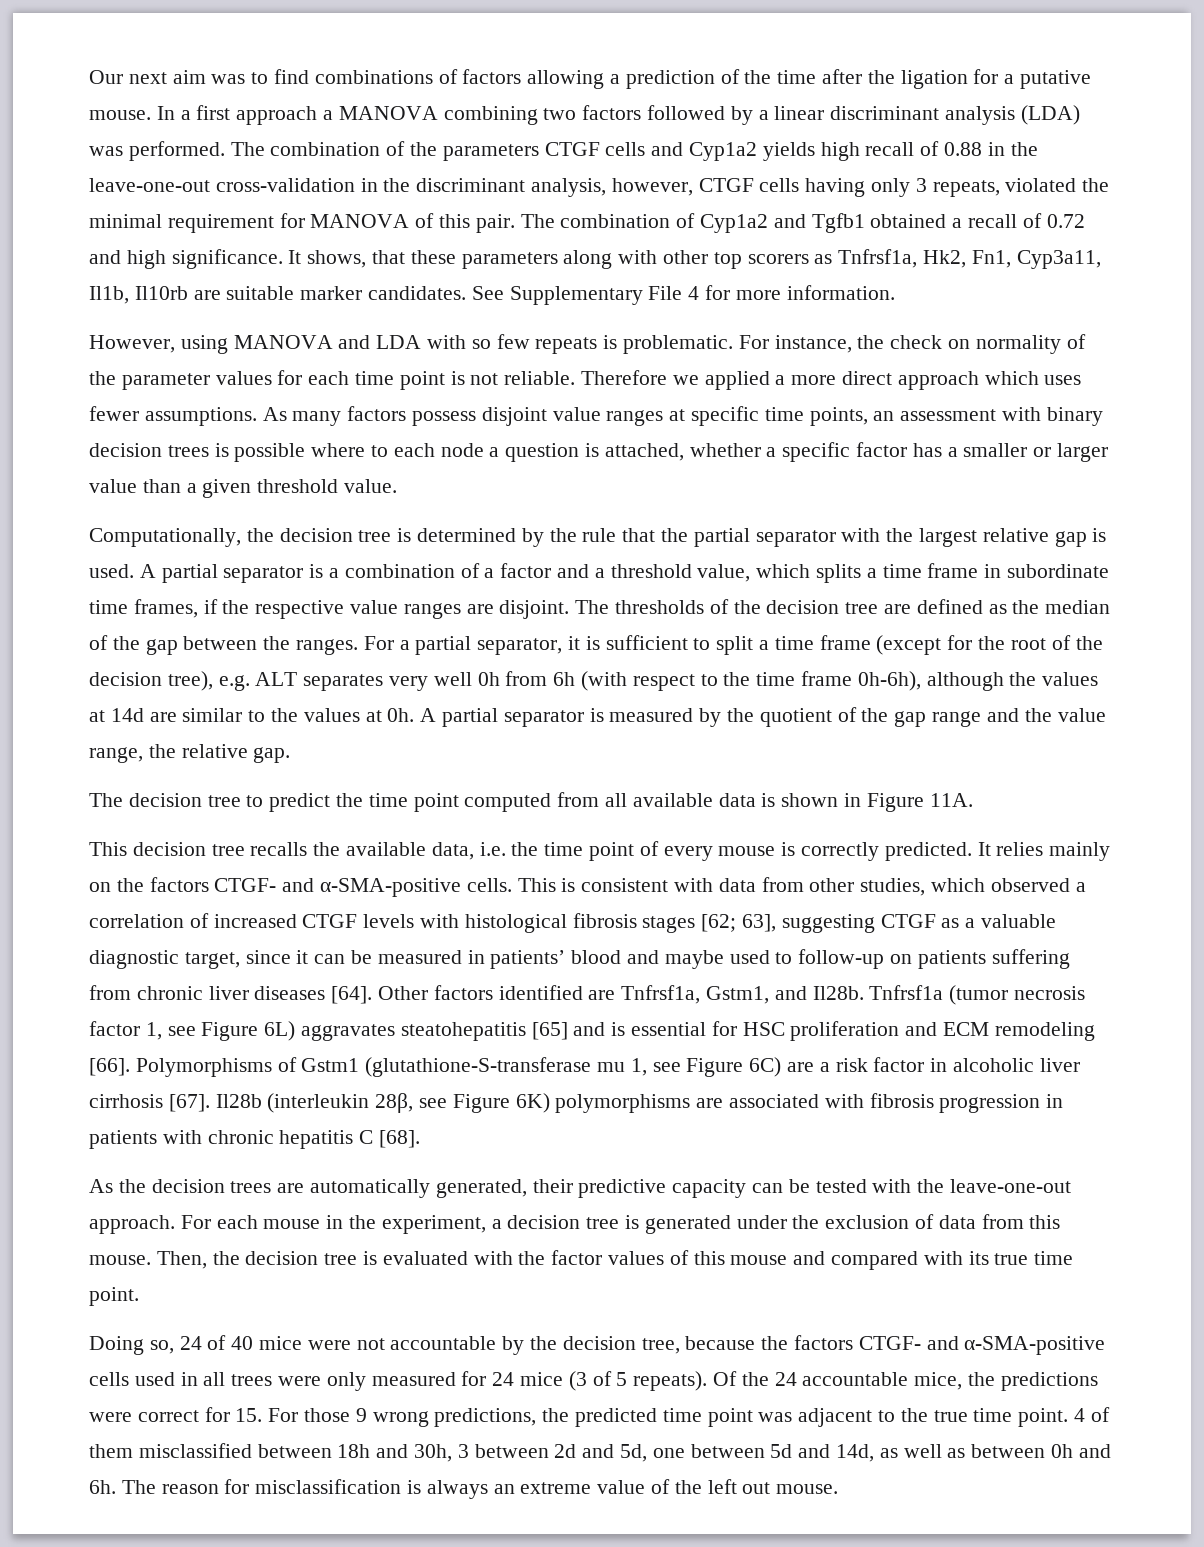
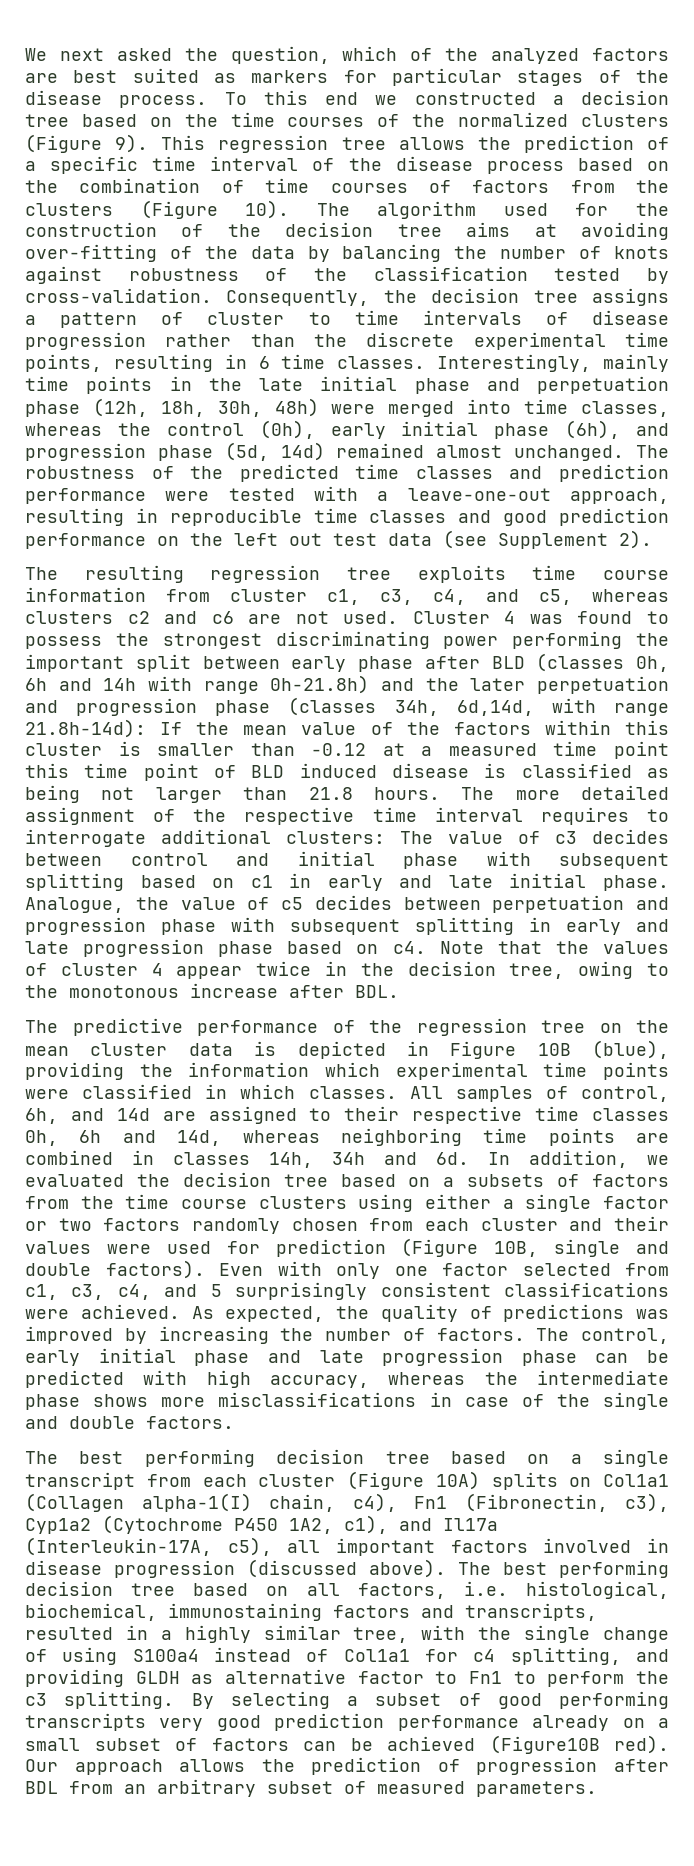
[89,69,1092,89] [89,105,1080,125] [89,141,1038,161] [89,178,1110,197] [89,213,1085,233] [89,249,1101,269] [89,285,895,305] [89,334,1086,354] [89,370,1082,390] [89,406,1103,426] [89,442,1109,462] [89,479,398,498] [89,528,1107,547] [89,563,1110,583] [89,599,1111,619] [89,635,1103,655] [89,671,1099,691] [89,707,1106,727] [89,744,291,763] [89,792,973,812] [89,841,1111,861] [89,877,1086,897] [89,913,1057,933] [89,949,1070,969] [89,985,1086,1005] [89,1021,1095,1041] [89,1057,1080,1077] [89,1093,1064,1113] [89,1130,421,1149] [89,1179,1072,1198] [89,1214,1061,1234] [89,1250,1074,1270] [89,1287,139,1306] [89,1335,1106,1355] [89,1371,1098,1391] [89,1407,1110,1427] [89,1443,1111,1462] [89,1479,839,1499] Our next aim was to find combinations of factors allowing a prediction of the time after the ligation for a putative mouse. In a first approach a MANOVA combining two factors followed by a linear discriminant analysis (LDA) was performed. The combination of the parameters CTGF cells and Cyp1a2 yields high recall of 0.88 in the leave-one-out cross-validation in the discriminant analysis, however, CTGF cells having only 3 repeats, violated the minimal requirement for MANOVA of this pair. The combination of Cyp1a2 and Tgfb1 obtained a recall of 0.72 and high significance. It shows, that these parameters along with other top scorers as Tnfrsf1a, Hk2, Fn1, Cyp3a11, Il1b, Il10rb are suitable marker candidates. See Supplementary File 4 for more information. // However, using MANOVA and LDA with so few repeats is problematic. For instance, the check on normality of the parameter values for each time point is not reliable. Therefore we applied a more direct approach which uses fewer assumptions. As many factors possess disjoint value ranges at specific time points, an assessment with binary decision trees is possible where to each node a question is attached, whether a specific factor has a smaller or larger value than a given threshold value. // Computationally, the decision tree is determined by the rule that the partial separator with the largest relative gap is used. A partial separator is a combination of a factor and a threshold value, which splits a time frame in subordinate time frames, if the respective value ranges are disjoint. The thresholds of the decision tree are defined as the median of the gap between the ranges. For a partial separator, it is sufficient to split a time frame (except for the root of the decision tree), e.g. ALT separates very well 0h from 6h (with respect to the time frame 0h-6h), although the values at 14d are similar to the values at 0h. A partial separator is measured by the quotient of the gap range and the value range, the relative gap. // The decision tree to predict the time point computed from all available data is shown in Figure 11A. // This decision tree recalls the available data, i.e. the time point of every mouse is correctly predicted. It relies mainly on the factors CTGF- and α-SMA-positive cells. This is consistent with data from other studies, which observed a correlation of increased CTGF levels with histological fibrosis stages [62; 63], suggesting CTGF as a valuable diagnostic target, since it can be measured in patients’ blood and maybe used to follow-up on patients suffering from chronic liver diseases [64]. Other factors identified are Tnfrsf1a, Gstm1, and Il28b. Tnfrsf1a (tumor necrosis factor 1, see Figure 6L) aggravates steatohepatitis [65] and is essential for HSC proliferation and ECM remodeling [66]. Polymorphisms of Gstm1 (glutathione-S-transferase mu 1, see Figure 6C) are a risk factor in alcoholic liver cirrhosis [67]. Il28b (interleukin 28β, see Figure 6K) polymorphisms are associated with fibrosis progression in patients with chronic hepatitis C [68]. // As the decision trees are automatically generated, their predictive capacity can be tested with the leave-one-out approach. For each mouse in the experiment, a decision tree is generated under the exclusion of data from this mouse. Then, the decision tree is evaluated with the factor values of this mouse and compared with its true time point. // Doing so, 24 of 40 mice were not accountable by the decision tree, because the factors CTGF- and α-SMA-positive cells used in all trees were only measured for 24 mice (3 of 5 repeats). Of the 24 accountable mice, the predictions were correct for 15. For those 9 wrong predictions, the predicted time point was adjacent to the true time point. 4 of them misclassified between 18h and 30h, 3 between 2d and 5d, one between 5d and 14d, as well as between 0h and 6h. The reason for misclassification is always an extreme value of the left out mouse. -> [25,46,670,64] [25,68,669,86] [25,90,669,108] [25,112,670,127] [25,134,669,153] [25,156,669,174] [25,178,669,193] [25,200,669,219] [25,222,670,240] [25,244,670,262] [25,266,669,284] [25,288,669,306] [25,310,669,328] [25,332,669,350] [25,354,669,372] [25,376,669,394] [25,398,670,417] [25,420,669,439] [25,442,669,461] [25,464,669,482] [25,486,669,504] [25,508,669,526] [25,530,652,549] [25,565,669,583] [25,587,669,605] [25,611,669,624] [25,631,669,649] [25,653,669,672] [25,675,669,694] [25,697,669,716] [25,719,669,738] [25,741,669,759] [25,763,669,781] [25,785,669,803] [25,807,669,825] [25,829,669,847] [25,851,669,869] [25,873,669,891] [25,895,669,913] [25,917,669,935] [25,939,669,957] [25,961,669,979] [25,983,399,998] [25,1018,669,1036] [25,1040,669,1059] [25,1062,669,1080] [25,1084,669,1102] [25,1106,670,1124] [25,1128,669,1146] [25,1150,669,1168] [25,1172,670,1187] [25,1194,669,1212] [25,1216,669,1234] [25,1238,669,1257] [25,1260,669,1279] [25,1282,669,1300] [25,1304,669,1322] [25,1326,669,1344] [25,1348,669,1366] [25,1370,669,1388] [25,1392,669,1410] [25,1416,234,1429] [25,1449,669,1467] [25,1471,669,1490] [25,1493,669,1512] [25,1515,498,1534] [25,1537,669,1556] [25,1559,669,1578] [25,1581,670,1599] [25,1603,597,1621] [25,1625,670,1643] [25,1647,669,1665] [25,1669,669,1687] [25,1691,669,1709] [25,1713,669,1731] [25,1735,669,1754] [25,1757,669,1775] [25,1779,597,1797] We next asked the question, which of the analyzed factors are best suited as markers for particular stages of the disease process. To this end we constructed a decision tree based on the time courses of the normalized clusters (Figure 9). This regression tree allows the prediction of a specific time interval of the disease process based on the combination of time courses of factors from the clusters (Figure 10). The algorithm used for the construction of the decision tree aims at avoiding over-fitting of the data by balancing the number of knots against robustness of the classification tested by cross-validation. Consequently, the decision tree assigns a pattern of cluster to time intervals of disease progression rather than the discrete experimental time points, resulting in 6 time classes. Interestingly, mainly time points in the late initial phase and perpetuation phase (12h, 18h, 30h, 48h) were merged into time classes, whereas the control (0h), early initial phase (6h), and progression phase (5d, 14d) remained almost unchanged. The robustness of the predicted time classes and prediction performance were tested with a leave-one-out approach, resulting in reproducible time classes and good prediction performance on the left out test data (see Supplement 2). // The resulting regression tree exploits time course information from cluster c1, c3, c4, and c5, whereas clusters c2 and c6 are not used. Cluster 4 was found to possess the strongest discriminating power performing the important split between early phase after BLD (classes 0h, 6h and 14h with range 0h-21.8h) and the later perpetuation and progression phase (classes 34h, 6d,14d, with range 21.8h-14d): If the mean value of the factors within this cluster is smaller than -0.12 at a measured time point this time point of BLD induced disease is classified as being not larger than 21.8 hours. The more detailed assignment of the respective time interval requires to interrogate additional clusters: The value of c3 decides between control and initial phase with subsequent splitting based on c1 in early and late initial phase. Analogue, the value of c5 decides between perpetuation and progression phase with subsequent splitting in early and late progression phase based on c4. Note that the values of cluster 4 appear twice in the decision tree, owing to the monotonous increase after BDL. // The predictive performance of the regression tree on the mean cluster data is depicted in Figure 10B (blue), providing the information which experimental time points were classified in which classes. All samples of control, 6h, and 14d are assigned to their respective time classes 0h, 6h and 14d, whereas neighboring time points are combined in classes 14h, 34h and 6d. In addition, we evaluated the decision tree based on a subsets of factors from the time course clusters using either a single factor or two factors randomly chosen from each cluster and their values were used for prediction (Figure 10B, single and double factors). Even with only one factor selected from c1, c3, c4, and 5 surprisingly consistent classifications were achieved. As expected, the quality of predictions was improved by increasing the number of factors. The control, early initial phase and late progression phase can be predicted with high accuracy, whereas the intermediate phase shows more misclassifications in case of the single and double factors. // The best performing decision tree based on a single transcript from each cluster (Figure 10A) splits on Col1a1 (Collagen alpha-1(I) chain, c4), Fn1 (Fibronectin, c3), Cyp1a2 (Cytochrome P450 1A2, c1), and Il17a (Interleukin-17A, c5), all important factors involved in disease progression (discussed above). The best performing decision tree based on all factors, i.e. histological, biochemical, immunostaining factors and transcripts, resulted in a highly similar tree, with the single change of using S100a4 instead of Col1a1 for c4 splitting, and providing GLDH as alternative factor to Fn1 to perform the c3 splitting. By selecting a subset of good performing transcripts very good prediction performance already on a small subset of factors can be achieved (Figure10B red). Our approach allows the prediction of progression after BDL from an arbitrary subset of measured parameters.

